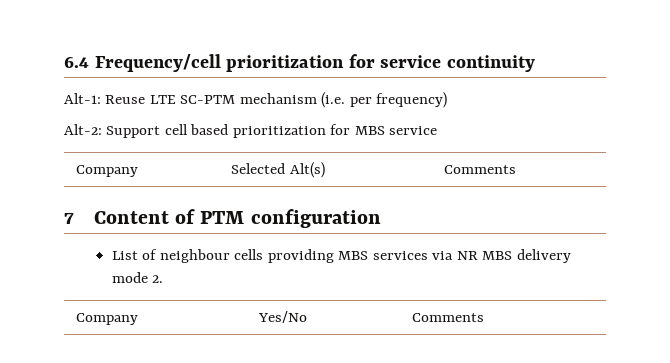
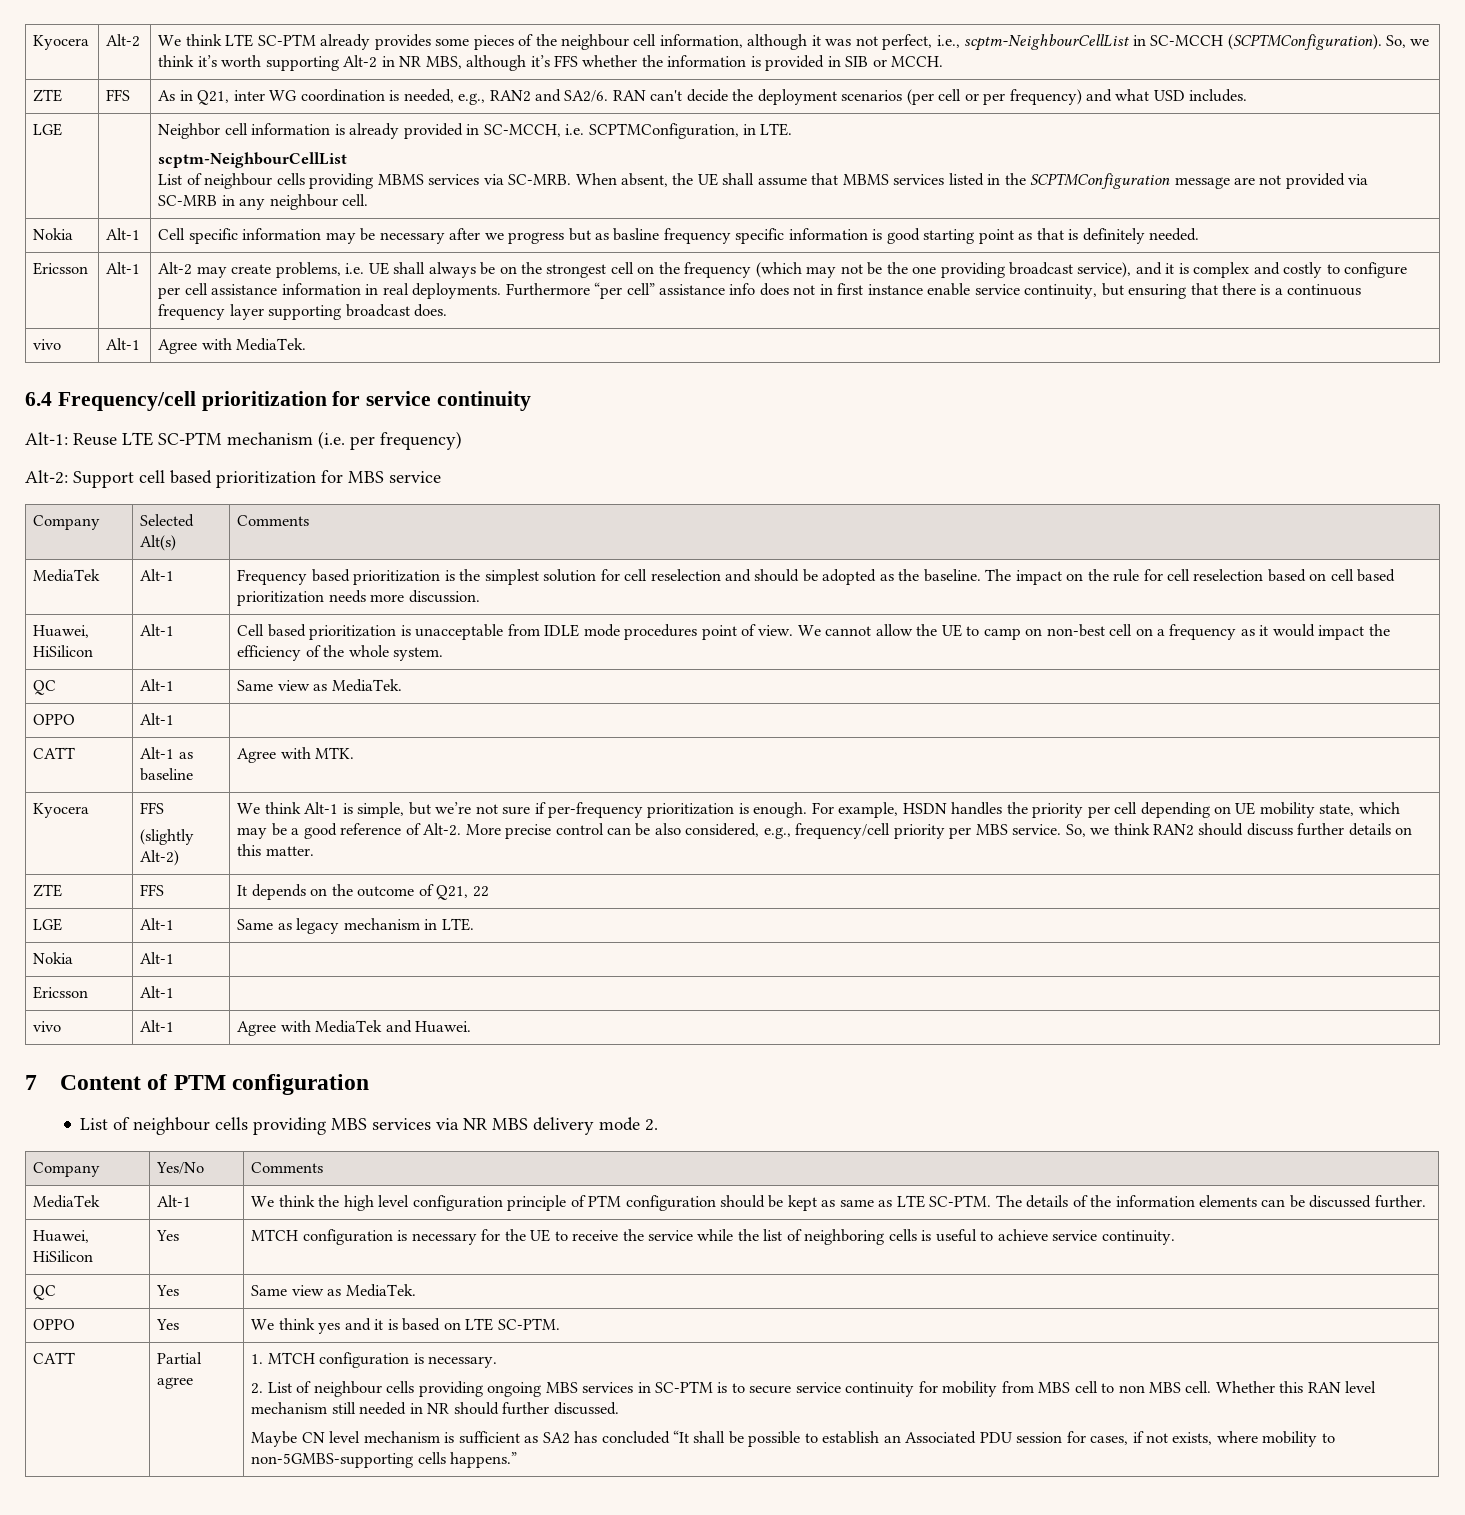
(64, 62) none -> [33,35,90,50] [106,34,141,47] [158,34,1430,51] [158,55,944,71] [33,89,63,102] [106,89,131,101] [158,89,1248,105] [33,123,63,136] [158,123,793,139] [158,152,348,168] [158,173,1369,189] [158,194,369,210] [33,228,74,240] [106,228,141,240] [158,228,1199,244] [33,262,89,275] [106,262,141,274] [158,262,1408,278] [158,282,1362,299] [158,304,448,320] [33,339,62,350] [106,338,141,350] [158,338,307,354] Kyocera | Alt-2 | We think LTE SC-PTM already provides some pieces of the neighbour cell information, although it was not perfect, i.e., scptm-NeighbourCellList in SC-MCCH (SCPTMConfiguration). So, we think it’s worth supporting Alt-2 in NR MBS, although it’s FFS whether the information is provided in SIB or MCCH. // ZTE | FFS | As in Q21, inter WG coordination is needed, e.g., RAN2 and SA2/6. RAN can't decide the deployment scenarios (per cell or per frequency) and what USD includes. // LGE | | Neighbor cell information is already provided in SC-MCCH, i.e. SCPTMConfiguration, in LTE. // scptm-NeighbourCellList // List of neighbour cells providing MBMS services via SC-MRB. When absent, the UE shall assume that MBMS services listed in the SCPTMConfiguration message are not provided via SC-MRB in any neighbour cell. // Nokia | Alt-1 | Cell specific information may be necessary after we progress but as basline frequency specific information is good starting point as that is definitely needed. // Ericsson | Alt-1 | Alt-2 may create problems, i.e. UE shall always be on the strongest cell on the frequency (which may not be the one providing broadcast service), and it is complex and costly to configure per cell assistance information in real deployments. Furthermore “per cell” assistance info does not in first instance enable service continuity, but ensuring that there is a continuous frequency layer supporting broadcast does. // vivo | Alt-1 | Agree with MediaTek. //
(517, 169) none -> [33,569,101,582] [140,569,175,581] [237,569,1396,585] [237,590,480,606] [33,625,90,638] [33,645,94,657] [140,624,175,636] [237,624,1390,640] [237,645,444,661] [33,680,57,695] [140,679,175,691] [237,679,402,692] [33,714,76,725] [140,713,175,725] [33,747,76,759] [140,747,193,759] [140,768,194,781] [237,747,355,763] [33,803,90,818] [140,802,165,814] [140,829,195,845] [140,850,180,866] [237,802,1400,818] [237,823,1413,839] [237,844,314,856] [33,884,63,897] [140,884,165,896] [237,884,489,900] [33,918,63,931] [140,918,175,930] [237,918,474,934] [33,952,74,964] [140,952,175,964] [33,986,89,999] [140,986,175,998] [33,1021,62,1032] [140,1020,175,1032] [237,1020,472,1036] // MediaTek | Alt-1 | Frequency based prioritization is the simplest solution for cell reselection and should be adopted as the baseline. The impact on the rule for cell reselection based on cell based prioritization needs more discussion. // Huawei, HiSilicon | Alt-1 | Cell based prioritization is unacceptable from IDLE mode procedures point of view. We cannot allow the UE to camp on non-best cell on a frequency as it would impact the efficiency of the whole system. // QC | Alt-1 | Same view as MediaTek. // OPPO | Alt-1 | // CATT | Alt-1 as baseline | Agree with MTK. // Kyocera | FFS // (slightly Alt-2) | We think Alt-1 is simple, but we’re not sure if per-frequency prioritization is enough. For example, HSDN handles the priority per cell depending on UE mobility state, which may be a good reference of Alt-2. More precise control can be also considered, e.g., frequency/cell priority per MBS service. So, we think RAN2 should discuss further details on this matter. // ZTE | FFS | It depends on the outcome of Q21, 22 // LGE | Alt-1 | Same as legacy mechanism in LTE. // Nokia | Alt-1 | // Ericsson | Alt-1 | // vivo | Alt-1 | Agree with MediaTek and Huawei.
(485, 317) none -> [33,1195,101,1208] [157,1195,192,1207] [251,1195,1426,1211] [33,1230,90,1243] [33,1250,94,1262] [156,1230,180,1241] [251,1229,1175,1245] [33,1285,57,1300] [156,1285,180,1296] [251,1284,416,1297] [33,1319,76,1330] [156,1319,180,1330] [251,1318,560,1334] [33,1352,76,1364] [157,1352,203,1364] [157,1377,194,1389] [251,1352,498,1368] [251,1381,1377,1397] [251,1402,619,1415] [251,1430,1335,1447] [251,1452,518,1468] // MediaTek | Alt-1 | We think the high level configuration principle of PTM configuration should be kept as same as LTE SC-PTM. The details of the information elements can be discussed further. // Huawei, HiSilicon | Yes | MTCH configuration is necessary for the UE to receive the service while the list of neighboring cells is useful to achieve service continuity. // QC | Yes | Same view as MediaTek. // OPPO | Yes | We think yes and it is based on LTE SC-PTM. // CATT | Partial agree | 1. MTCH configuration is necessary. // 2. List of neighbour cells providing ongoing MBS services in SC-PTM is to secure service continuity for mobility from MBS cell to non MBS cell. Whether this RAN level mechanism still needed in NR should further discussed. // Maybe CN level mechanism is sufficient as SA2 has concluded “It shall be possible to establish an Associated PDU session for cases, if not exists, where mobility to non-5GMBS-supporting cells happens.”

